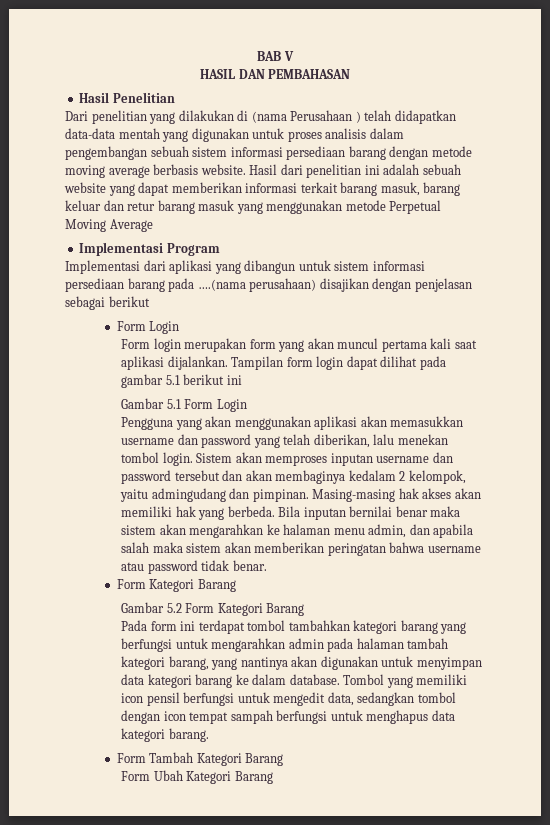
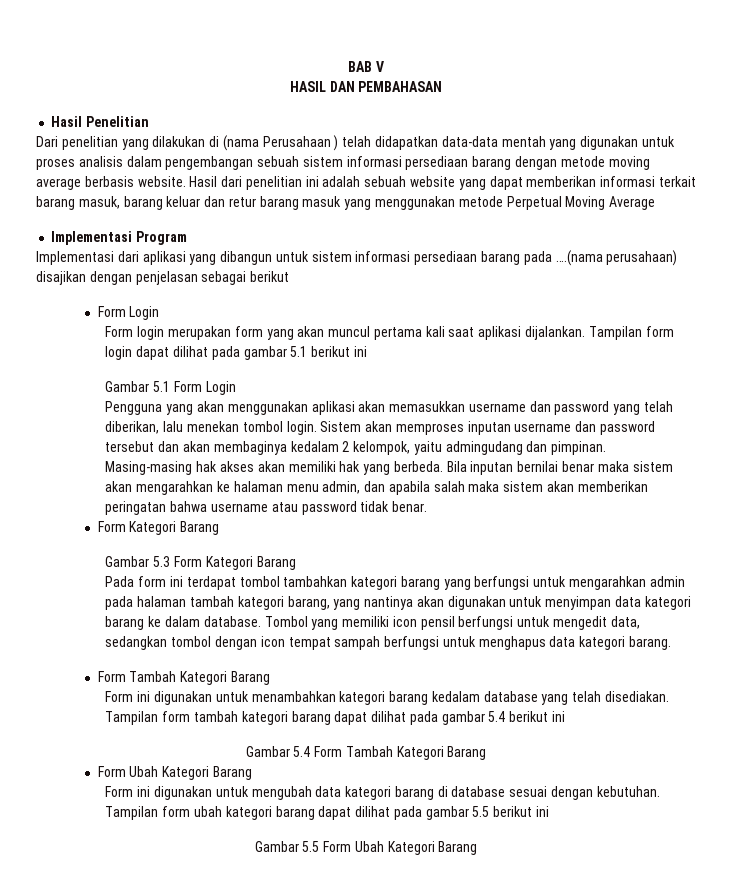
[166,603,182,613] 5.2 -> [153,556,171,567] 5.3
(151, 776) none -> [137,691,670,705] [105,711,566,725] [245,746,487,760] [97,766,253,780] [105,786,660,800] [105,806,550,820] [254,841,352,852] ini digunakan untuk menambahkan kategori barang kedalam database yang telah disediakan. Tampilan form tambah kategori barang dapat dilihat pada gambar 5.4 berikut ini // Gambar 5.4 Form Tambah Kategori Barang // Form Ubah Kategori Barang // Form ini digunakan untuk mengubah data kategori barang di database sesuai dengan kebutuhan. Tampilan form ubah kategori barang dapat dilihat pada gambar 5.5 berikut ini // Gambar 5.5 Form

